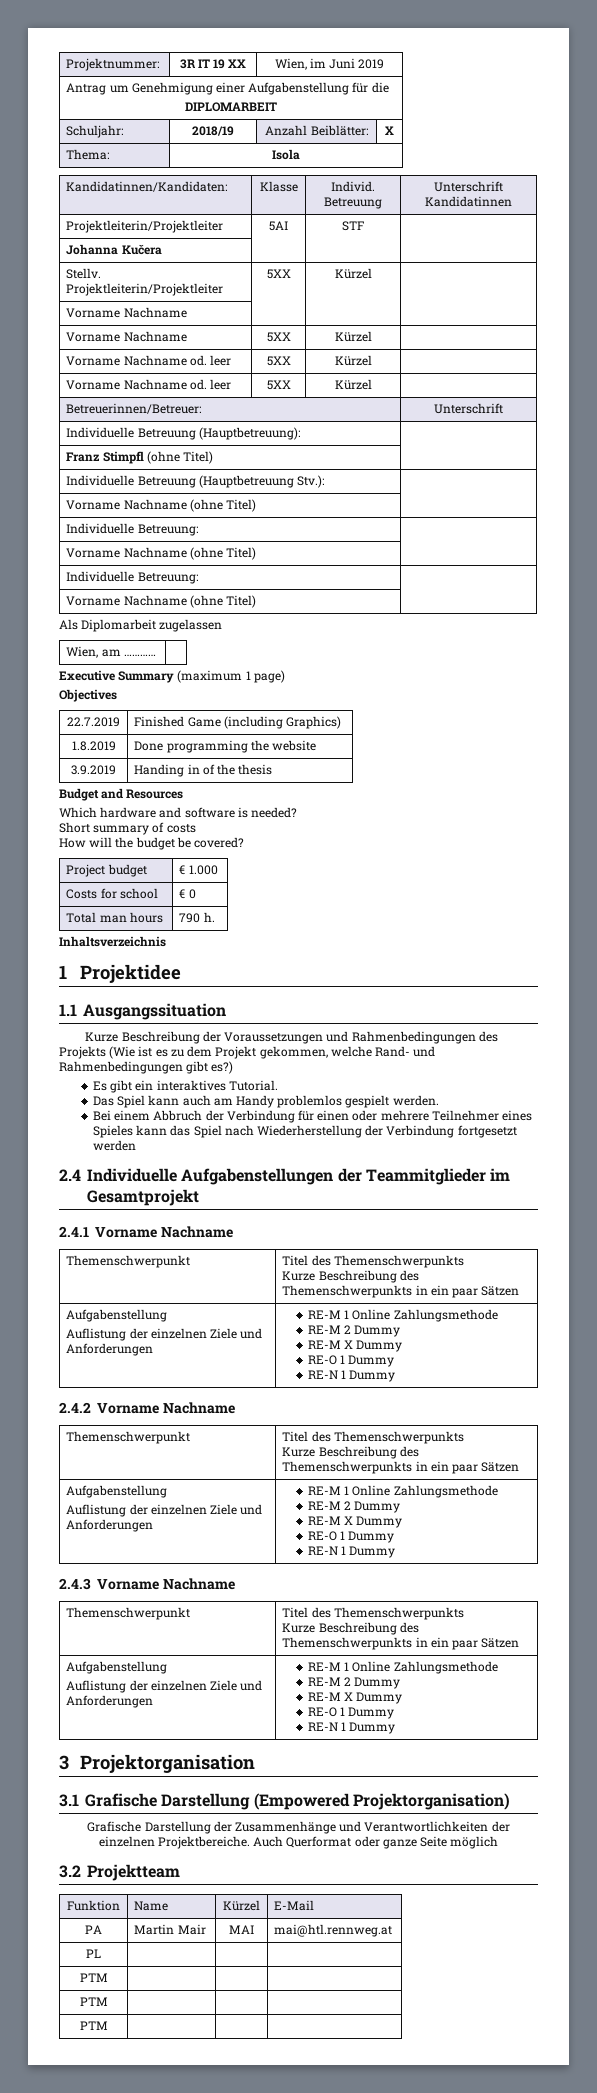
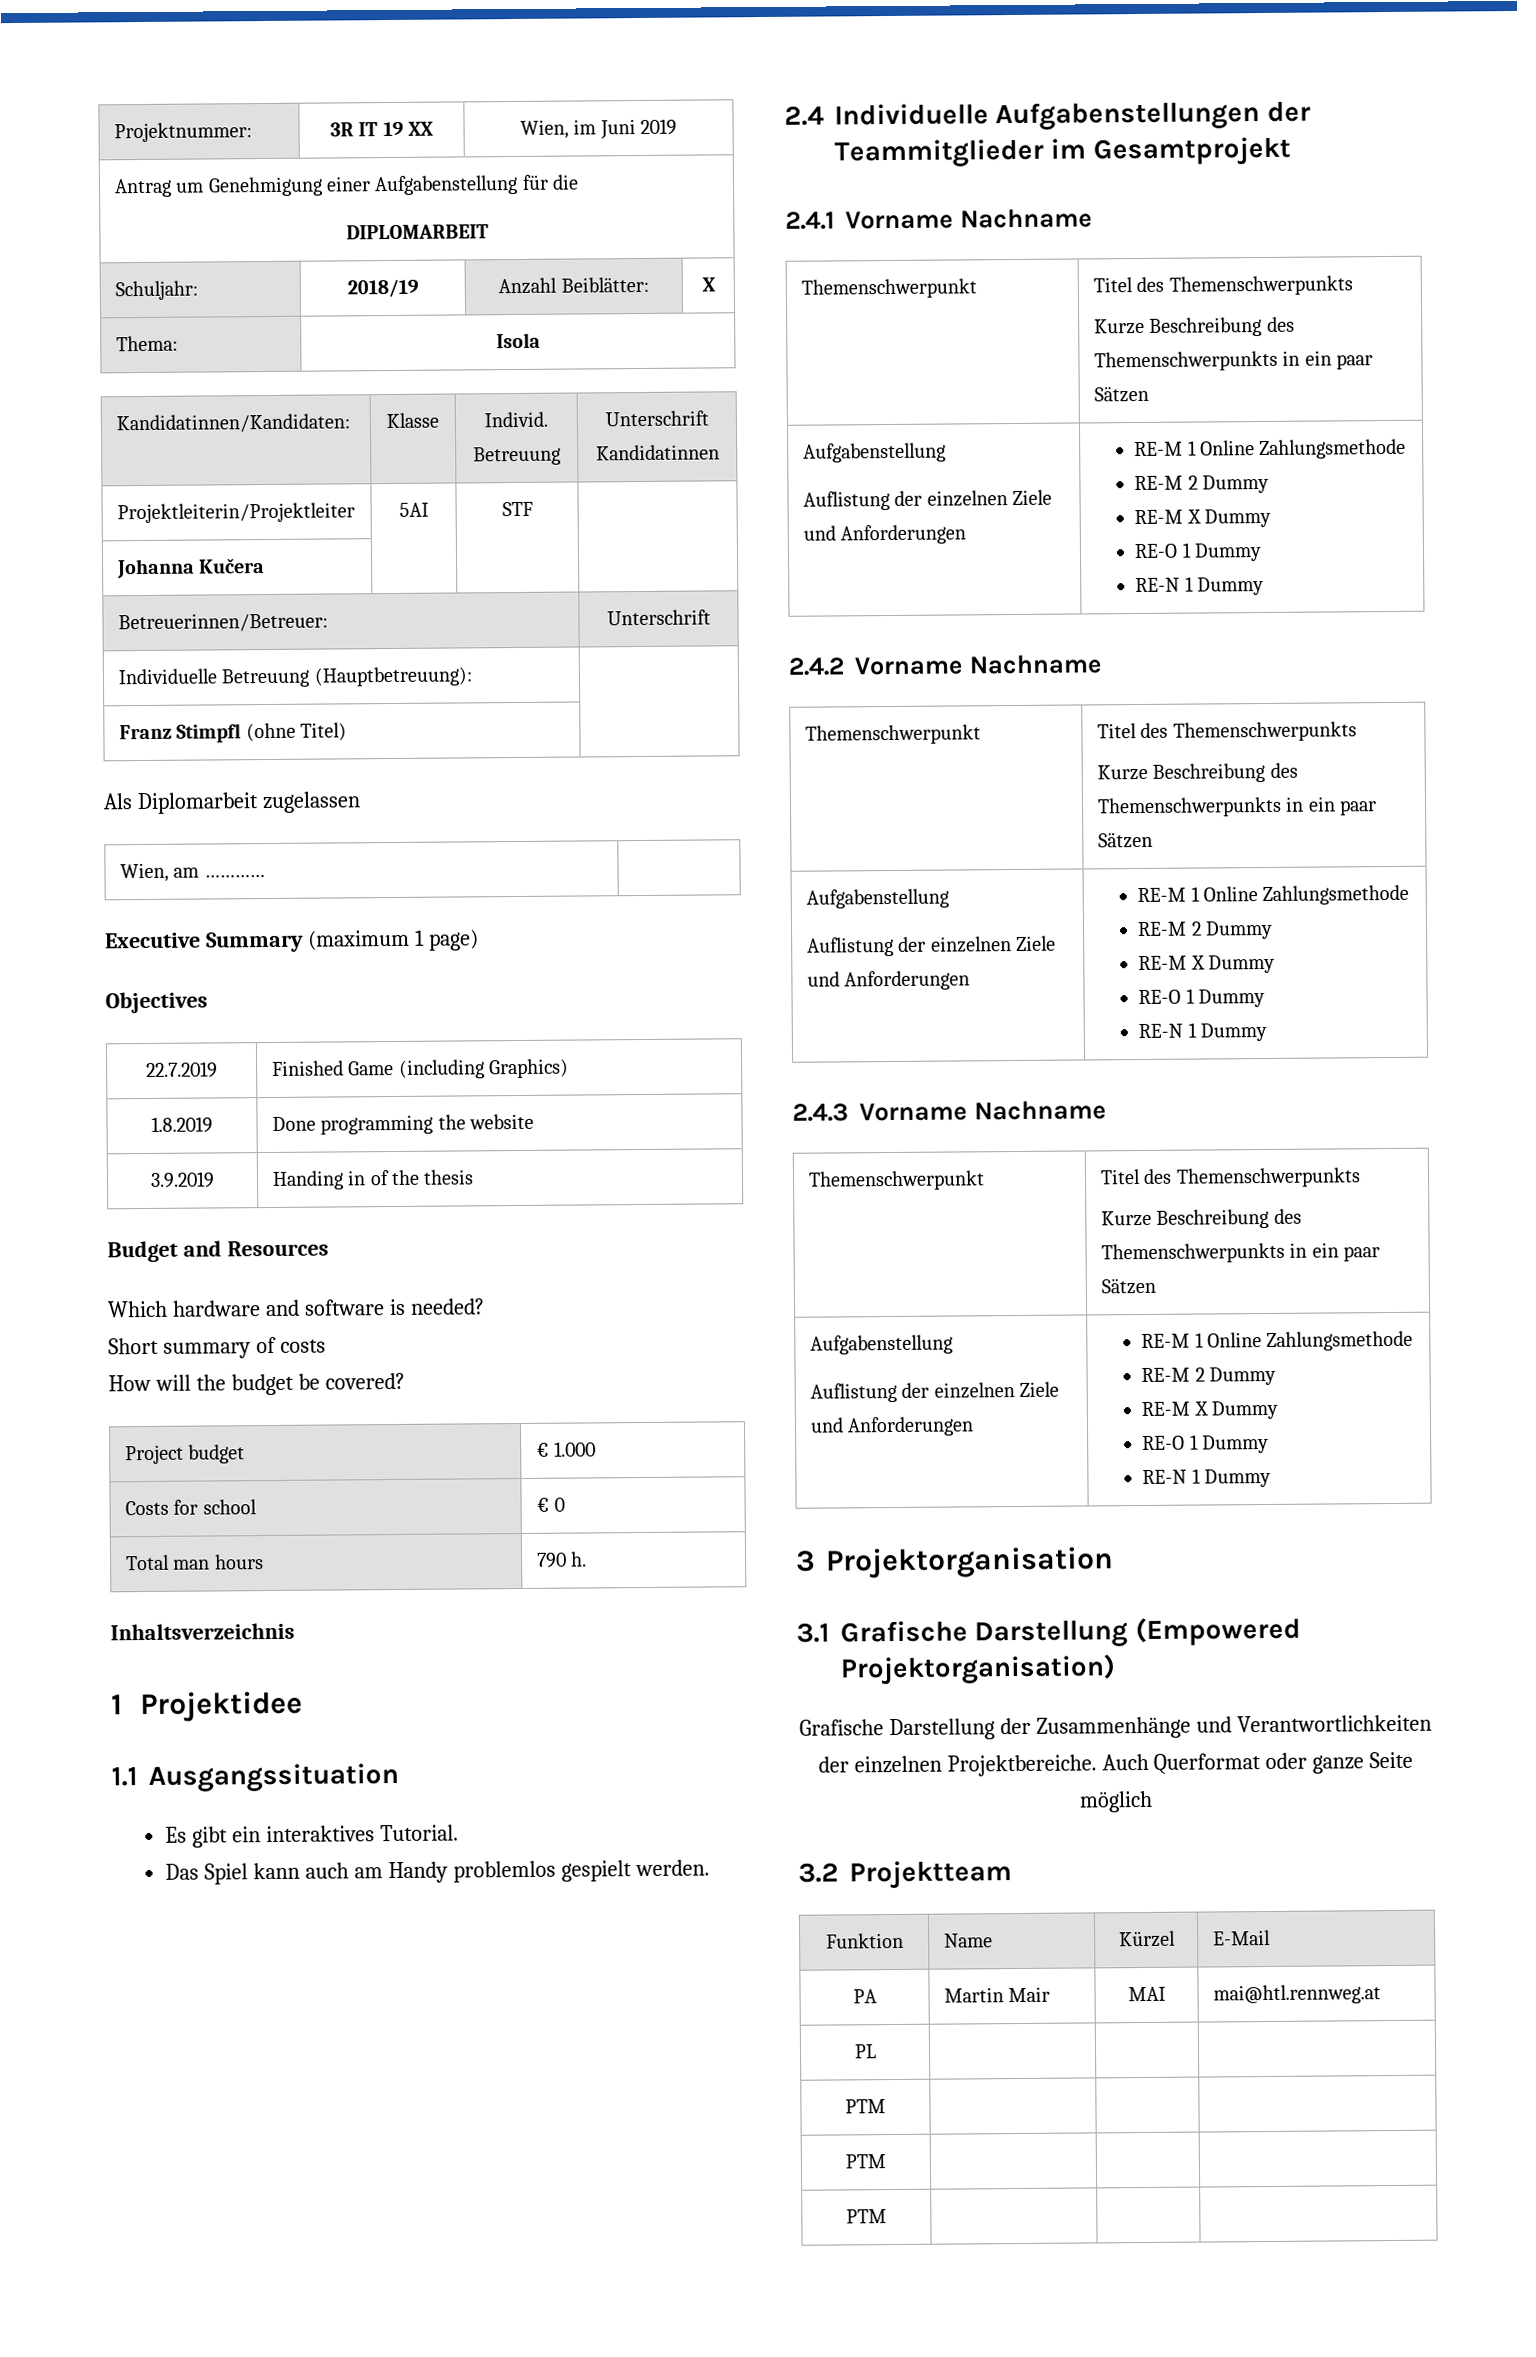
[66,268,102,279] [66,283,224,296] [266,269,291,279] [334,268,372,279] [66,307,187,318] [66,331,187,342] [266,332,291,342] [334,331,372,342] [66,355,231,366] [266,356,291,366] [334,355,372,366] [66,379,231,390] [266,380,291,390] [334,379,372,390] // Stellv. Projektleiterin/Projektleiter | 5XX | Kürzel | // Vorname Nachname | | | // Vorname Nachname | 5XX | Kürzel | // Vorname Nachname od. leer | 5XX | Kürzel | // Vorname Nachname od. leer | 5XX | Kürzel | -> (266, 566) none
[66,475,324,488] [66,499,256,512] [66,523,198,536] [66,547,256,560] [66,571,198,584] [66,595,256,608] // Individuelle Betreuung (Hauptbetreuung Stv.): | // Vorname Nachname (ohne Titel) | // Individuelle Betreuung: | // Vorname Nachname (ohne Titel) | // Individuelle Betreuung: | // Vorname Nachname (ohne Titel) | -> (348, 731) none
[85,1031,498,1044] [59,1046,436,1059] [59,1061,234,1074] // Kurze Beschreibung der Voraussetzungen und Rahmenbedingungen des Projekts (Wie ist es zu dem Projekt gekommen, welche Rand- und Rahmenbedingungen gibt es?) -> (399, 1777) none
[92,1110,533,1123] [92,1125,517,1138] [92,1140,136,1151] // Bei einem Abbruch der Verbindung für einen oder mehrere Teilnehmer eines Spieles kann das Spiel nach Wiederherstellung der Verbindung fortgesetzt werden -> (710, 1868) none

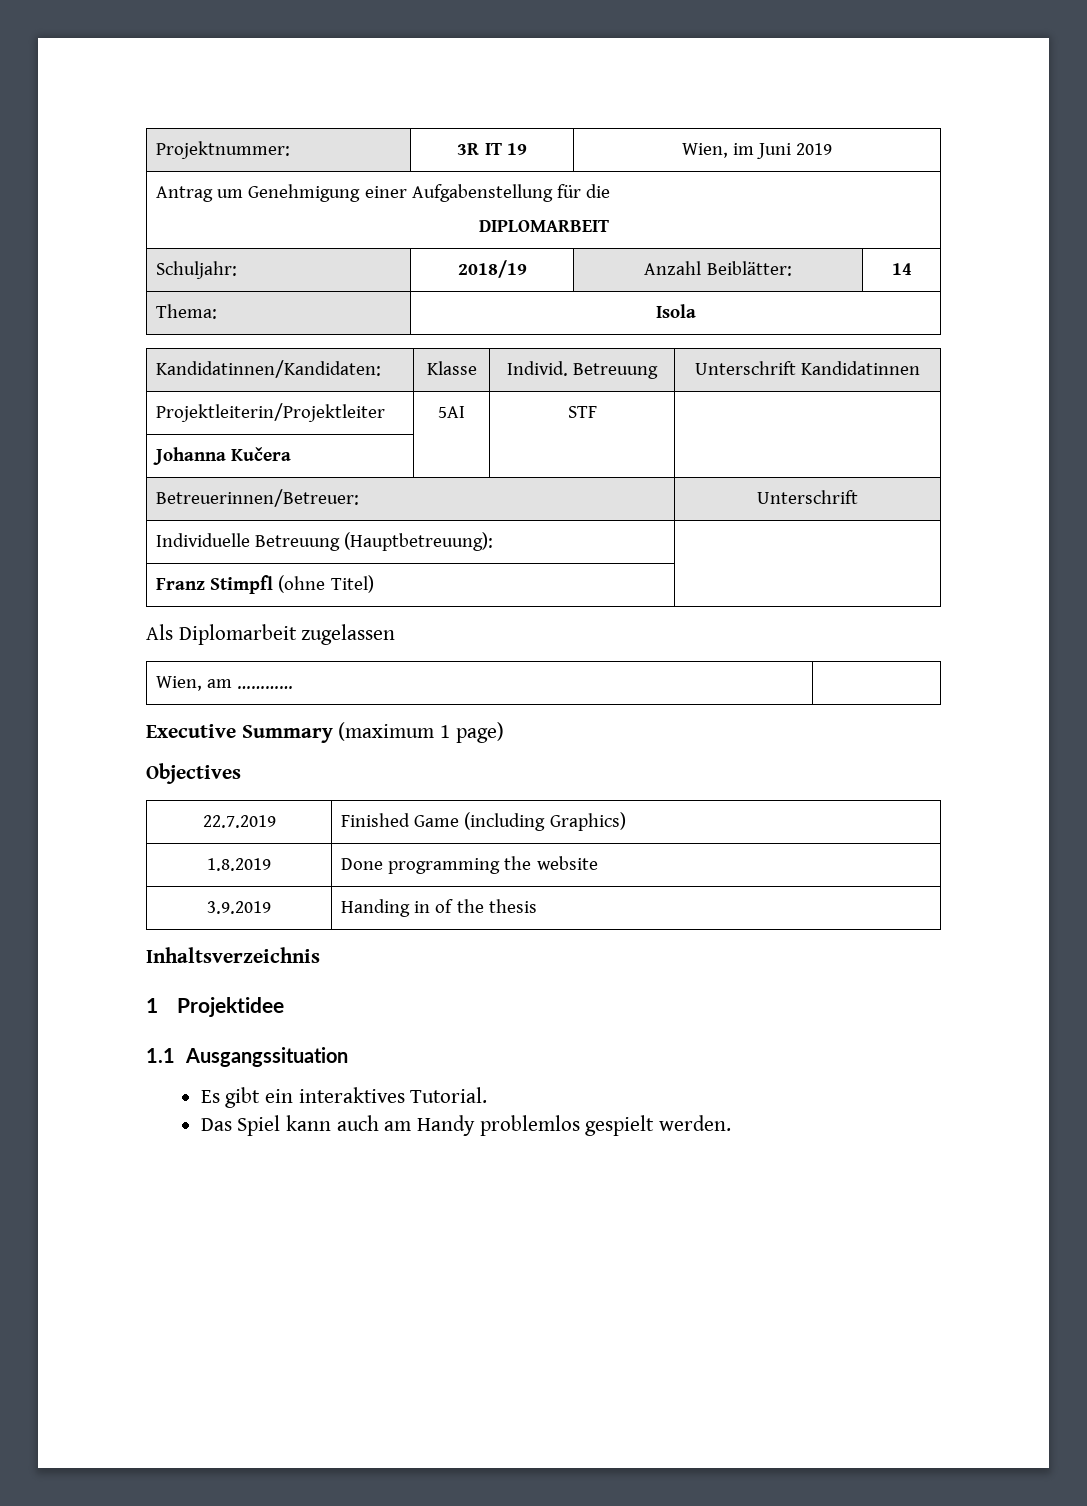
[408,121,435,136] XX -> (527, 149) none
[701,277,716,292] X -> [891,263,912,275] 14
[107,1240,329,1263] [107,1298,485,1318] [108,1336,326,1359] [108,1372,405,1396] [124,1444,246,1465] [535,1441,597,1457] [124,1499,257,1516] [535,1497,566,1512] [125,1554,264,1571] [535,1551,588,1568] // Budget and Resources // Which hardware and software is needed? // Short summary of costs // How will the budget be covered? // Project budget | € 1.000 // Costs for school | € 0 // Total man hours | 790 h. -> (537, 906) none
[784,101,1311,131] [834,136,1291,168] [785,208,1093,230] [800,278,977,299] [1092,275,1353,296] [1093,316,1295,337] [1093,350,1374,372] [1093,385,1149,403] [802,442,946,463] [802,489,1053,511] [802,524,967,545] [1134,438,1407,460] [1134,474,1269,494] [1134,508,1271,528] [1134,542,1262,562] [1135,576,1264,596] [788,654,1102,676] [804,724,981,745] [1096,721,1357,742] [1096,762,1298,783] [1096,796,1378,818] [1097,831,1153,849] [805,888,949,909] [806,935,1057,957] [806,970,971,991] [1137,884,1410,906] [1137,920,1273,940] [1138,954,1275,974] [1138,988,1265,1008] [1138,1022,1267,1042] [792,1100,1107,1122] [807,1170,985,1191] [1099,1167,1361,1188] [1100,1208,1302,1229] [1100,1242,1381,1264] [1100,1277,1156,1295] [809,1334,953,1355] [809,1381,1060,1403] [809,1416,975,1437] [1141,1330,1414,1352] [1141,1366,1276,1386] [1141,1400,1278,1420] [1142,1434,1269,1454] [1142,1468,1271,1488] [795,1546,1114,1579] [796,1616,1301,1648] [840,1654,1116,1685] [799,1714,1432,1741] [817,1751,1414,1777] [1079,1790,1153,1813] [798,1860,1012,1889] [825,1932,904,1949] [943,1933,993,1948] [1118,1930,1176,1948] [1212,1929,1271,1946] [852,1989,877,2004] [943,1986,1051,2003] [1127,1986,1166,2002] [1212,1984,1381,2005] [853,2044,877,2059] [845,2099,886,2114] [845,2154,886,2169] [846,2209,887,2224] // 2.4 Individuelle Aufgabenstellungen der Teammitglieder im Gesamtprojekt // 2.4.1 Vorname Nachname // Themenschwerpunkt | Titel des Themenschwerpunkts // Kurze Beschreibung des Themenschwerpunkts in ein paar Sätzen // Aufgabenstellung // Auflistung der einzelnen Ziele und Anforderungen | RE-M 1 Online Zahlungsmethode // RE-M 2 Dummy // RE-M X Dummy // RE-O 1 Dummy // RE-N 1 Dummy // 2.4.2 Vorname Nachname // Themenschwerpunkt | Titel des Themenschwerpunkts // Kurze Beschreibung des Themenschwerpunkts in ein paar Sätzen // Aufgabenstellung // Auflistung der einzelnen Ziele und Anforderungen | RE-M 1 Online Zahlungsmethode // RE-M 2 Dummy // RE-M X Dummy // RE-O 1 Dummy // RE-N 1 Dummy // 2.4.3 Vorname Nachname // Themenschwerpunkt | Titel des Themenschwerpunkts // Kurze Beschreibung des Themenschwerpunkts in ein paar Sätzen // Aufgabenstellung // Auflistung der einzelnen Ziele und Anforderungen | RE-M 1 Online Zahlungsmethode // RE-M 2 Dummy // RE-M X Dummy // RE-O 1 Dummy // RE-N 1 Dummy // 3 Projektorganisation // 3.1 Grafische Darstellung (Empowered Projektorganisation) // Grafische Darstellung der Zusammenhänge und Verantwortlichkeiten der einzelnen Projektbereiche. Auch Querformat oder ganze Seite möglich // 3.2 Projektteam // Funktion | Name | Kürzel | E-Mail // PA | Martin Mair | MAI | mai@htl.rennweg.at // PL | | | // PTM | | | // PTM | | | // PTM | | | -> (731, 1123) none

